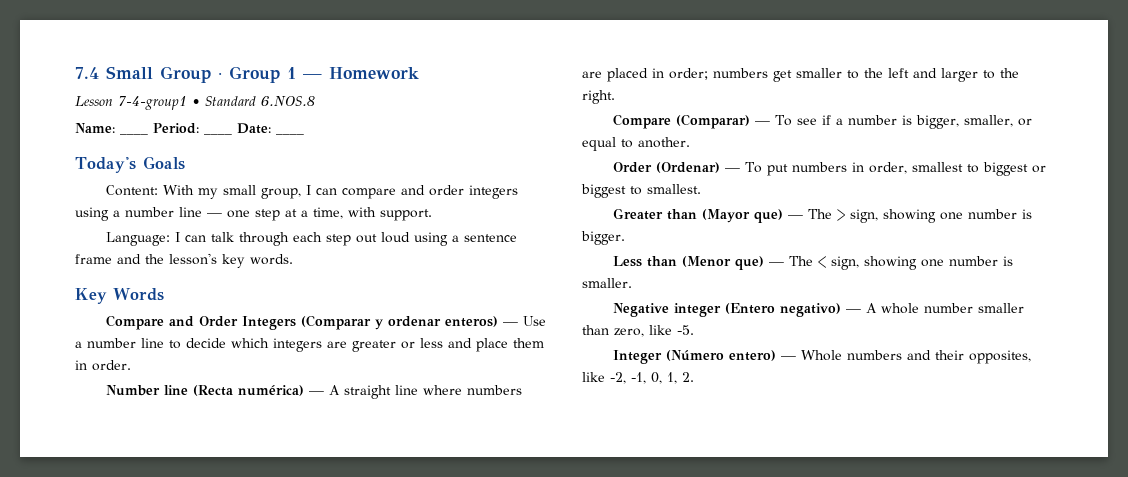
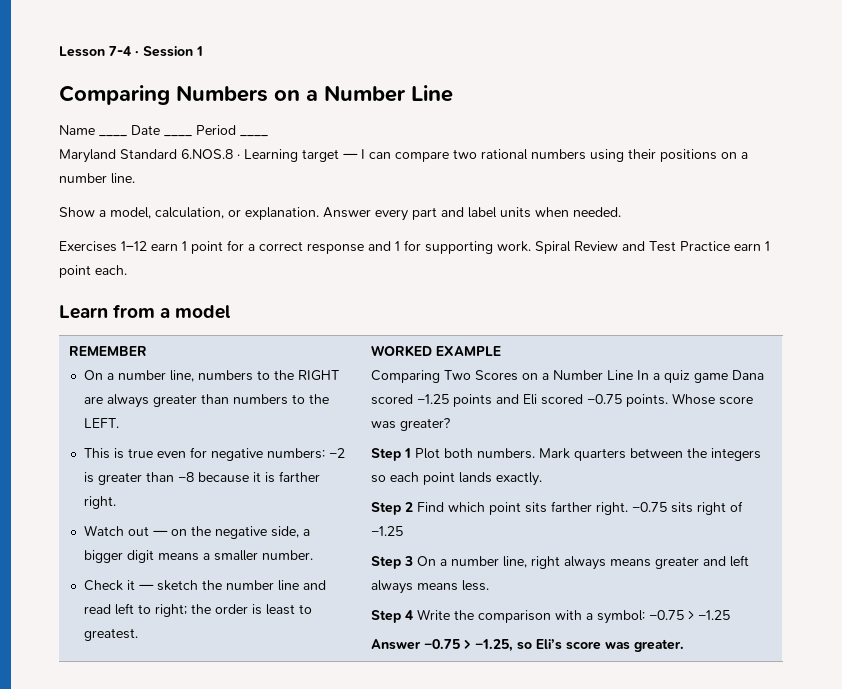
[75,66,419,83] [75,96,315,110] [75,123,115,133] [120,123,304,135] [75,156,185,173] [105,185,518,199] [75,207,432,221] [105,232,517,246] [75,253,293,268] [75,288,164,304] [105,315,546,330] [75,338,544,352] [75,360,131,371] [105,385,522,399] [582,68,1019,82] [582,90,615,104] [612,114,1032,129] [582,137,690,151] [612,162,1046,176] [581,184,701,198] [612,208,1032,223] [581,231,625,245] [612,256,1013,270] [582,278,632,288] [612,303,1024,317] [582,325,694,337] [612,350,1031,364] [582,372,694,384] 7.4 Small Group · Group 1 — Homework // Lesson 7-4-group1 • Standard 6.NOS.8 // Name: ____ Period: ____ Date: ____ // Today's Goals // Content: With my small group, I can compare and order integers using a number line — one step at a time, with support. // Language: I can talk through each step out loud using a sentence frame and the lesson's key words. // Key Words // Compare and Order Integers (Comparar y ordenar enteros) — Use a number line to decide which integers are greater or less and place them in order. // Number line (Recta numérica) — A straight line where numbers are placed in order; numbers get smaller to the left and larger to the right. // Compare (Comparar) — To see if a number is bigger, smaller, or equal to another. // Order (Ordenar) — To put numbers in order, smallest to biggest or biggest to smallest. // Greater than (Mayor que) — The > sign, showing one number is bigger. // Less than (Menor que) — The < sign, showing one number is smaller. // Negative integer (Entero negativo) — A whole number smaller than zero, like -5. // Integer (Número entero) — Whole numbers and their opposites, like -2, -1, 0, 1, 2. -> [59,46,203,57] [59,85,453,105] [59,125,95,135] [99,135,127,137] [131,125,160,135] [164,135,192,137] [196,125,236,135] [240,135,268,137] [59,149,748,163] [59,173,135,184] [59,207,621,221] [59,240,770,254] [59,265,127,278] [59,304,232,319] [68,346,147,356] [84,370,340,382] [84,394,330,408] [84,418,120,428] [84,447,346,461] [84,471,321,485] [84,496,117,509] [84,525,311,539] [84,550,314,563] [84,580,327,591] [84,603,313,617] [84,628,139,641] [370,345,501,357] [370,370,764,383] [370,393,753,407] [370,418,450,431] [370,448,761,461] [370,472,542,486] [370,501,743,515] [370,526,403,536] [370,555,749,570] [370,580,489,594] [370,609,730,624] [370,639,684,652] Lesson 7-4 · Session 1 // Comparing Numbers on a Number Line // Name ____ Date ____ Period ____ // Maryland Standard 6.NOS.8 · Learning target — I can compare two rational numbers using their positions on a number line. // Show a model, calculation, or explanation. Answer every part and label units when needed. // Exercises 1–12 earn 1 point for a correct response and 1 for supporting work. Spiral Review and Test Practice earn 1 point each. // Learn from a model // REMEMBER // On a number line, numbers to the RIGHT are always greater than numbers to the LEFT. // This is true even for negative numbers: −2 is greater than −8 because it is farther right. // Watch out — on the negative side, a bigger digit means a smaller number. // Check it — sketch the number line and read left to right; the order is least to greatest. | WORKED EXAMPLE // Comparing Two Scores on a Number Line In a quiz game Dana scored −1.25 points and Eli scored −0.75 points. Whose score was greater? // Step 1 Plot both numbers. Mark quarters between the integers so each point lands exactly. // Step 2 Find which point sits farther right. −0.75 sits right of −1.25 // Step 3 On a number line, right always means greater and left always means less. // Step 4 Write the comparison with a symbol: −0.75 > −1.25 // Answer −0.75 > −1.25, so Eli’s score was greater.

